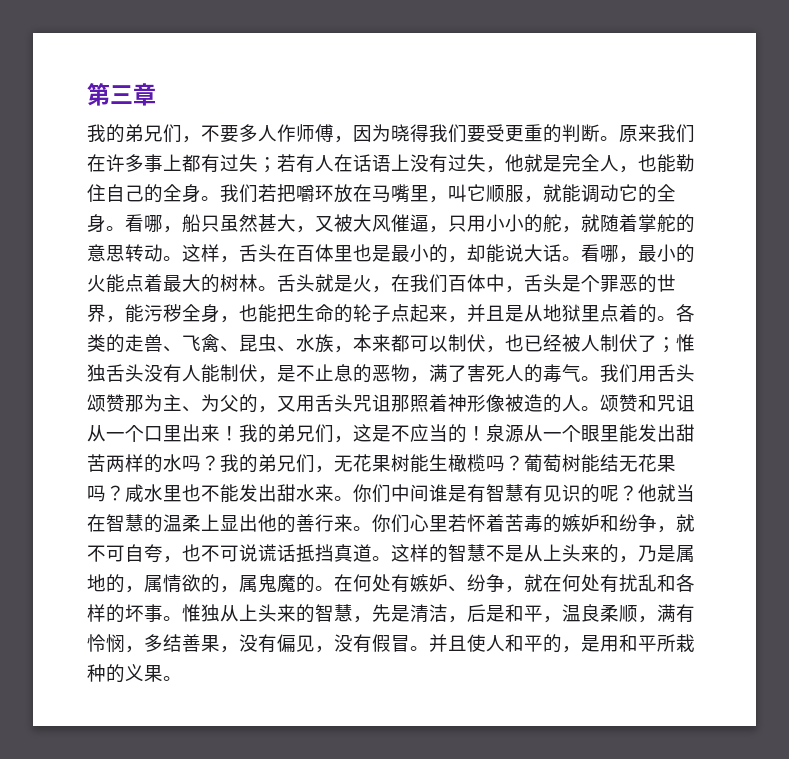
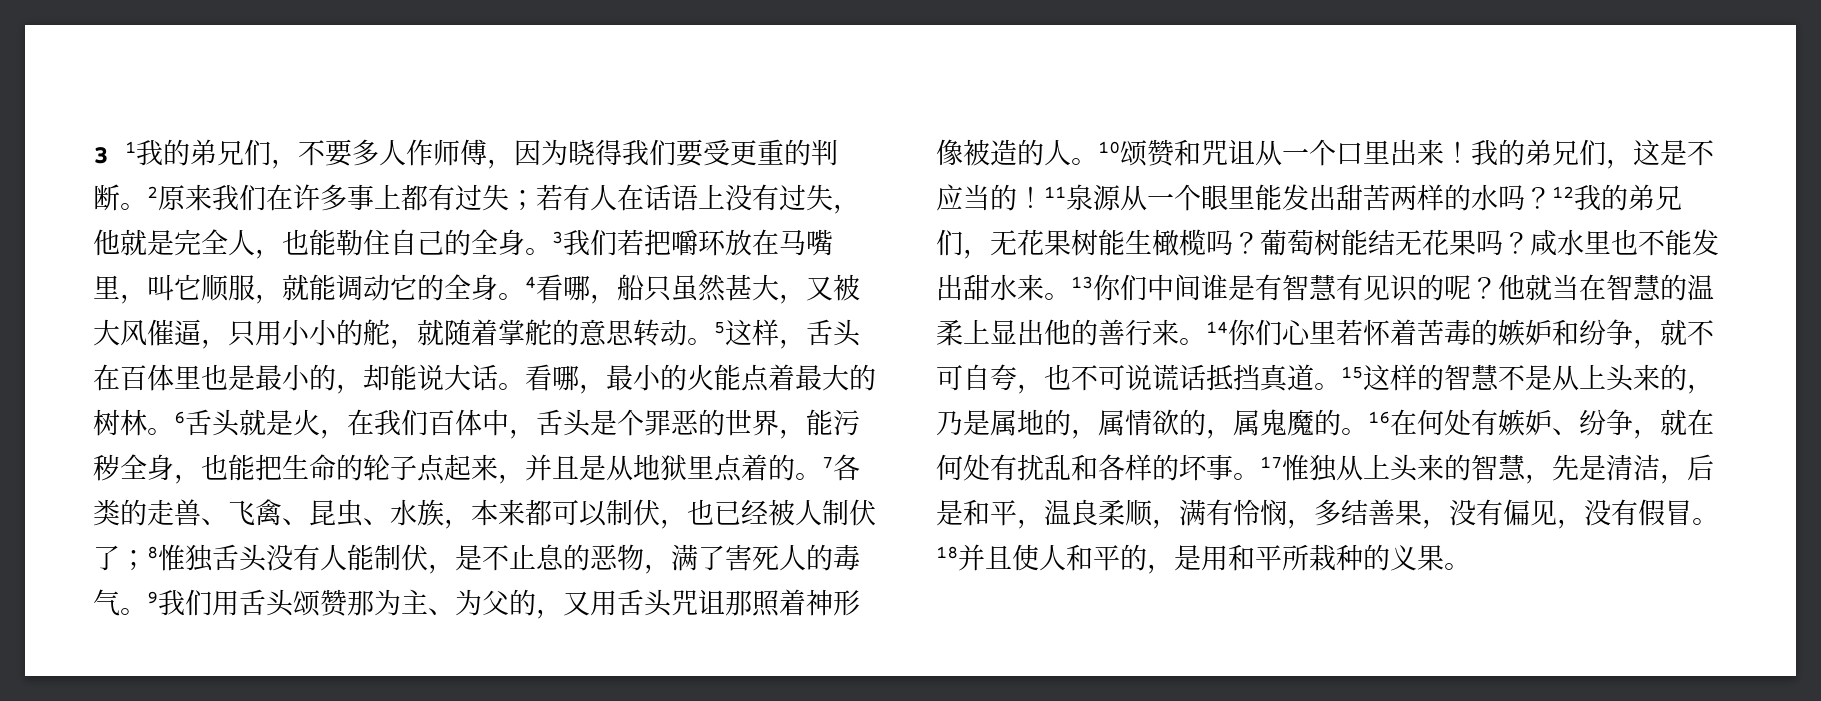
[87,83,156,106] 第三章 // -> [93,141,136,164] 3 1
(619, 138) none -> [147,186,158,198] 2
(220, 198) none -> [552,231,563,244] 3
(125, 228) none -> [525,276,536,289] 4
(182, 258) none -> [714,322,725,334] 5
(277, 288) none -> [174,411,185,424] 6
(676, 318) none -> [822,457,833,469] 7
(676, 345) none -> [147,546,158,559] 8
(600, 378) none -> [147,591,158,604] 9
(600, 408) none -> [1098,141,1120,154] 10
(486, 433) none -> [1044,186,1066,198] 11
(220, 463) none -> [1552,186,1574,198] 12
(353, 498) none -> [1071,276,1093,289] 13
(372, 528) none -> [1206,321,1228,334] 14
(391, 558) none -> [1341,366,1363,379] 15
(334, 588) none -> [1368,411,1390,424] 16
(182, 618) none -> [1260,456,1282,469] 17
(429, 648) none -> [936,546,958,559] 18

